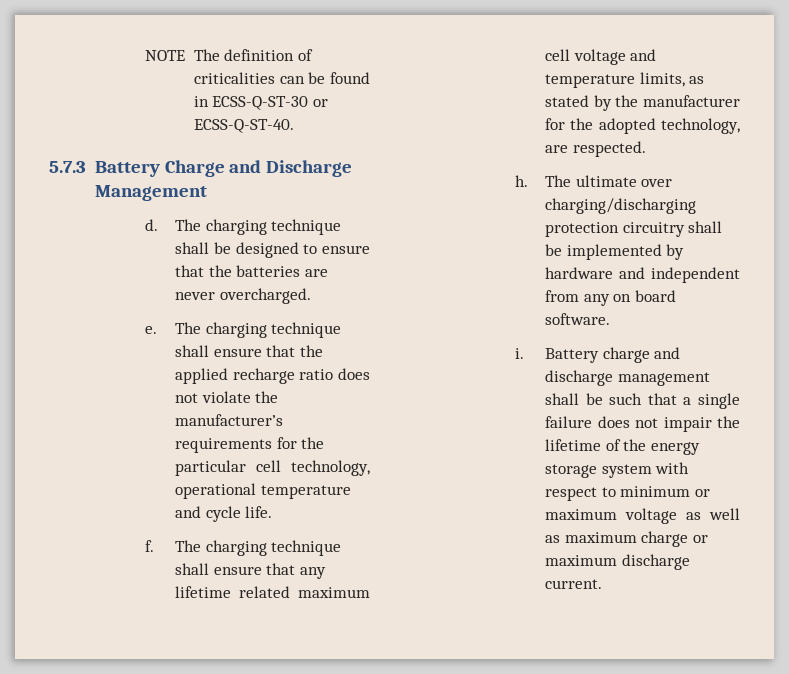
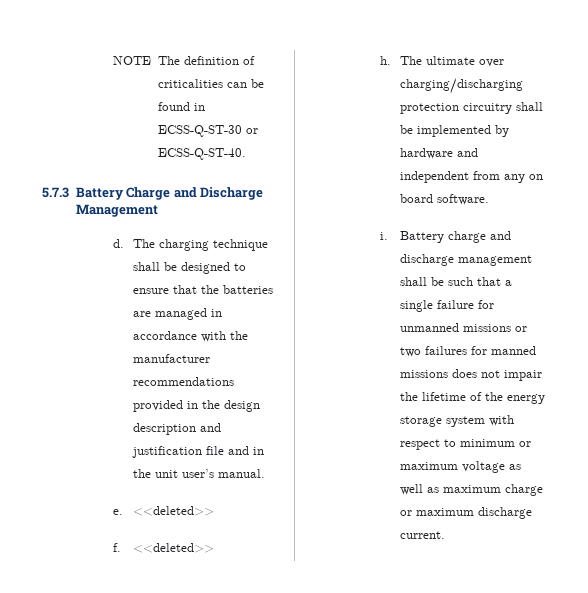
[175,288,311,304] [145,322,342,338] [175,345,323,357] [175,368,371,384] [175,391,279,403] [175,414,284,426] [175,437,325,453] [175,460,370,476] [175,483,351,499] [175,506,273,522] [145,540,342,556] [175,563,326,579] [175,586,370,598] [545,49,657,65] [545,72,705,88] [545,95,740,111] [545,118,740,134] [545,141,646,157] never overcharged. // e. The charging technique shall ensure that the applied recharge ratio does not violate the manufacturer’s requirements for the particular cell technology, operational temperature and cycle life. // f. The charging technique shall ensure that any lifetime related maximum cell voltage and temperature limits, as stated by the manufacturer for the adopted technology, are respected. -> [154,308,222,320] [132,331,248,342] [132,354,210,363] [132,377,234,386] [132,400,260,412] [132,423,221,435] [131,446,264,458] [132,469,265,478] [113,506,214,516] [113,543,214,553] managed in accordance with the manufacturer recommendations provided in the design description and justification file and in the unit user’s manual. // e. <<deleted>> // f. <<deleted>>
(593, 422) none -> [477,300,494,309] [399,323,527,332] [399,346,536,357] [399,370,448,378] for unmanned missions or two failures for manned missions

